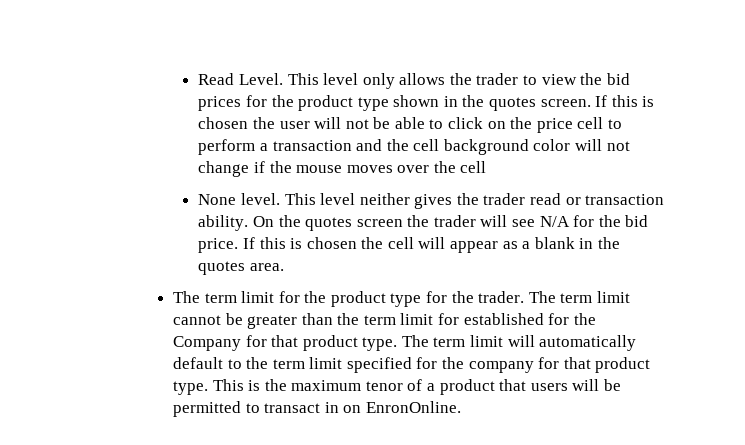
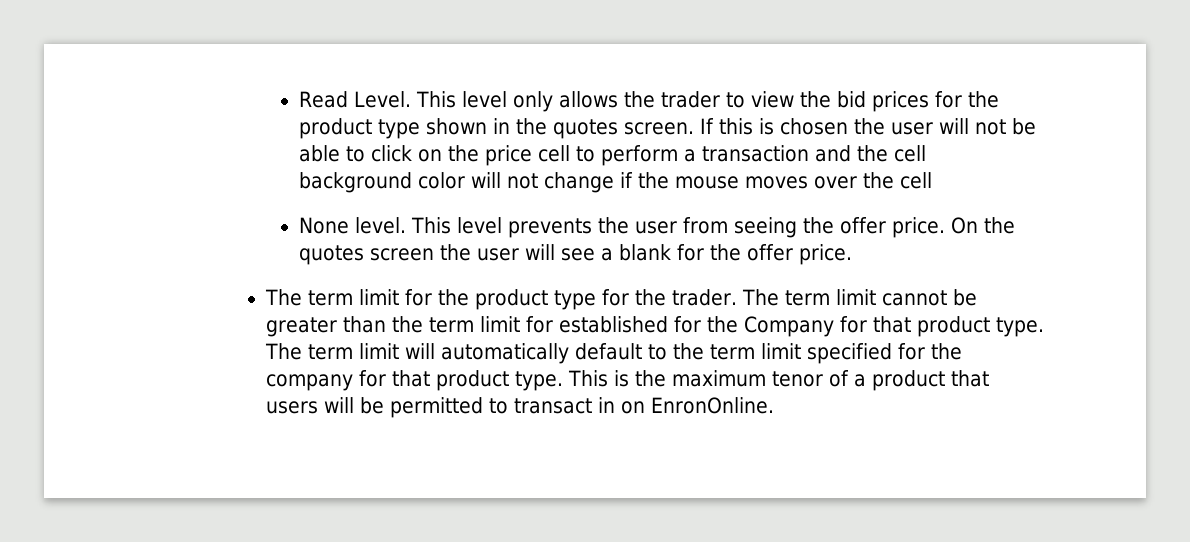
[359,193,665,209] [198,215,249,231] neither gives the trader read or transaction ability. -> [508,217,946,238] prevents the user from seeing the offer price.
[433,215,476,227] trader -> [477,248,520,261] user
[539,215,649,227] [198,237,621,253] [198,261,284,275] N/A for the bid price. If this is chosen the cell will appear as a blank in the quotes area. -> [601,244,853,265] a blank for the offer price.

